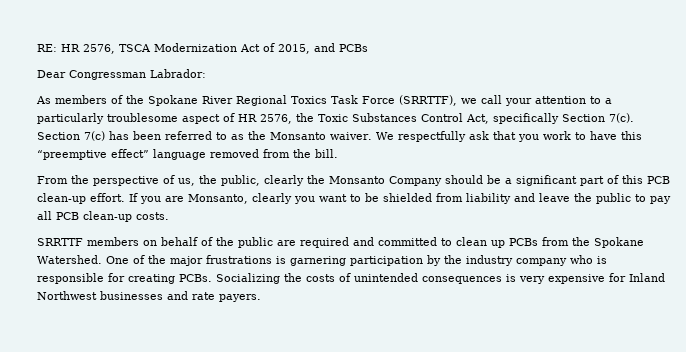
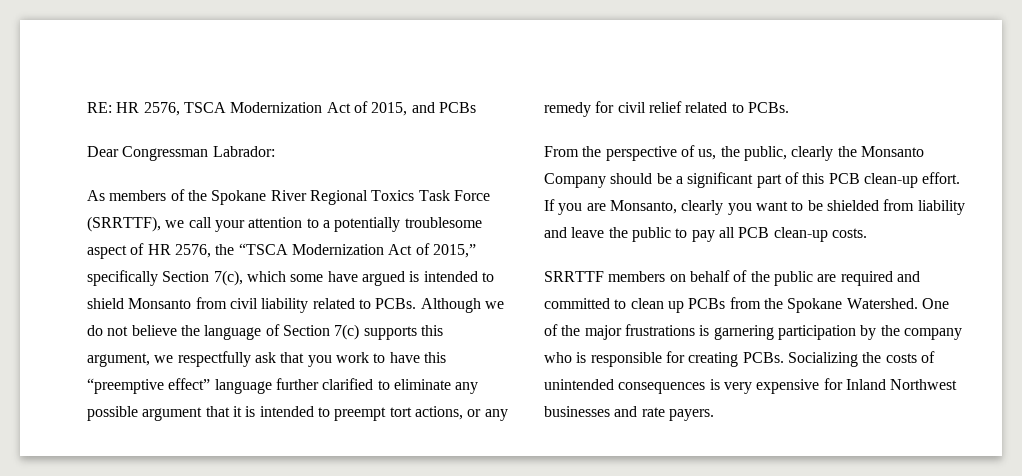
[37,113,104,124] particularly -> [334,217,401,232] potentially
[318,113,634,124] [37,131,394,141] Toxic Substances Control Act, specifically Section 7(c). Section 7(c) has been referred to as the Monsanto waiver. We -> [238,243,476,258] [87,270,494,286] [87,297,504,313] [87,324,443,340] [87,353,174,367] “TSCA Modernization Act of 2015,” specifically Section 7(c), which some have argued is intended to shield Monsanto from civil liability related to PCBs. Although we do not believe the language of Section 7(c) supports this argument, we
[210,149,338,158] removed from the bill. -> [275,378,479,394] [87,406,508,421] [544,101,789,117] further clarified to eliminate any possible argument that it is intended to preempt tort actions, or any remedy for civil relief related to PCBs.
[466,255,513,266] industry -> (900, 330) none

